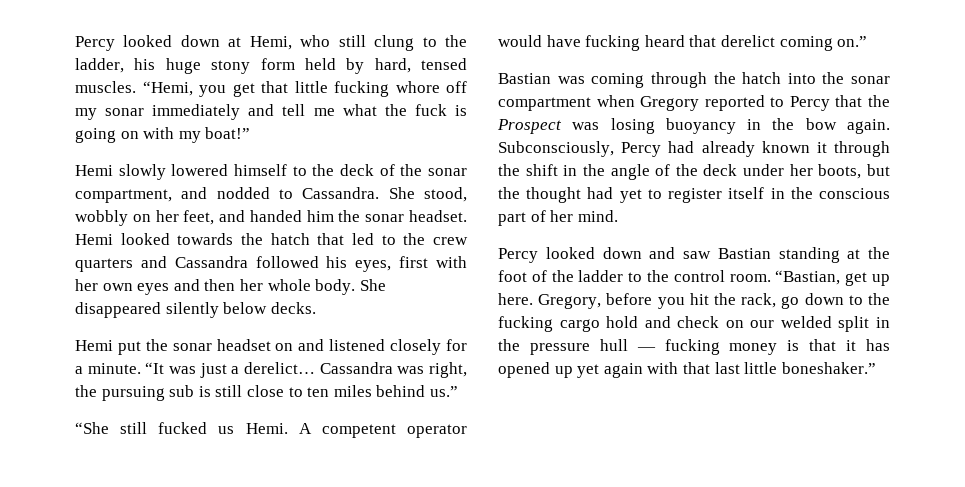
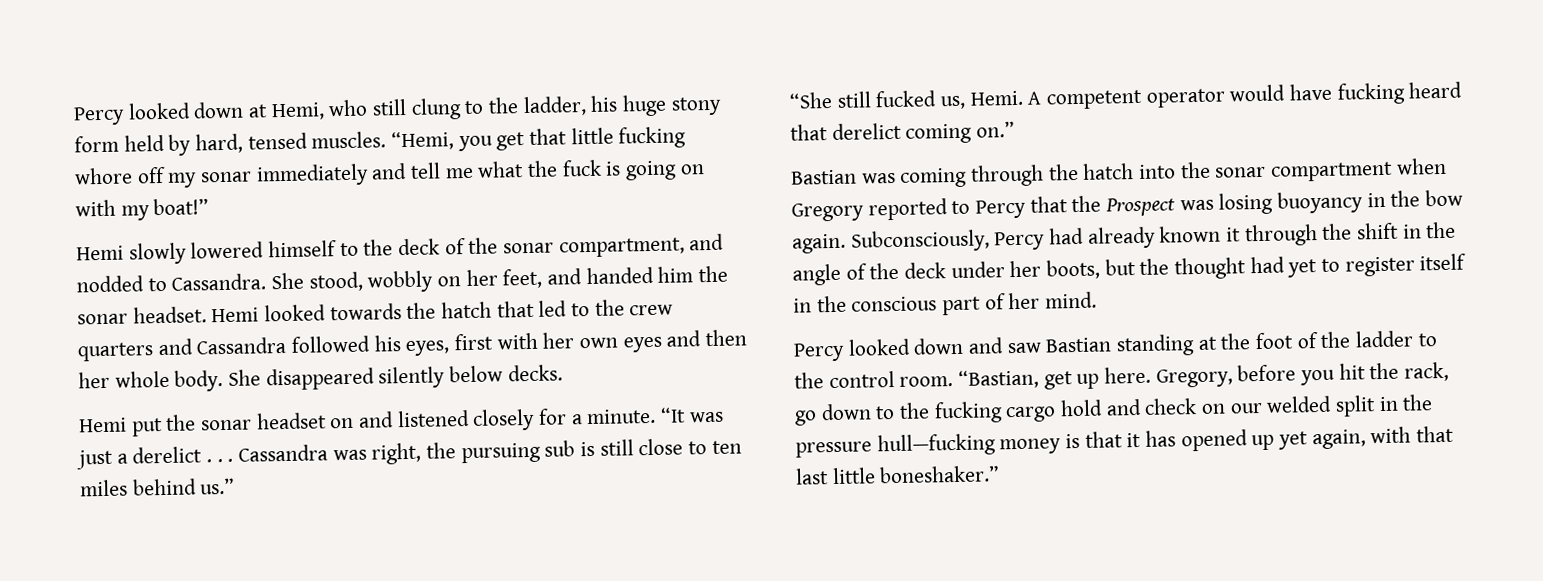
[244,362,315,374] derelict… -> [132,446,234,464] derelict . . .
[218,426,235,434] us -> [940,95,967,110] us,
[599,339,720,355] hull — fucking -> [876,433,996,457] hull—fucking
[603,363,643,378] again -> [1311,429,1366,450] again,

